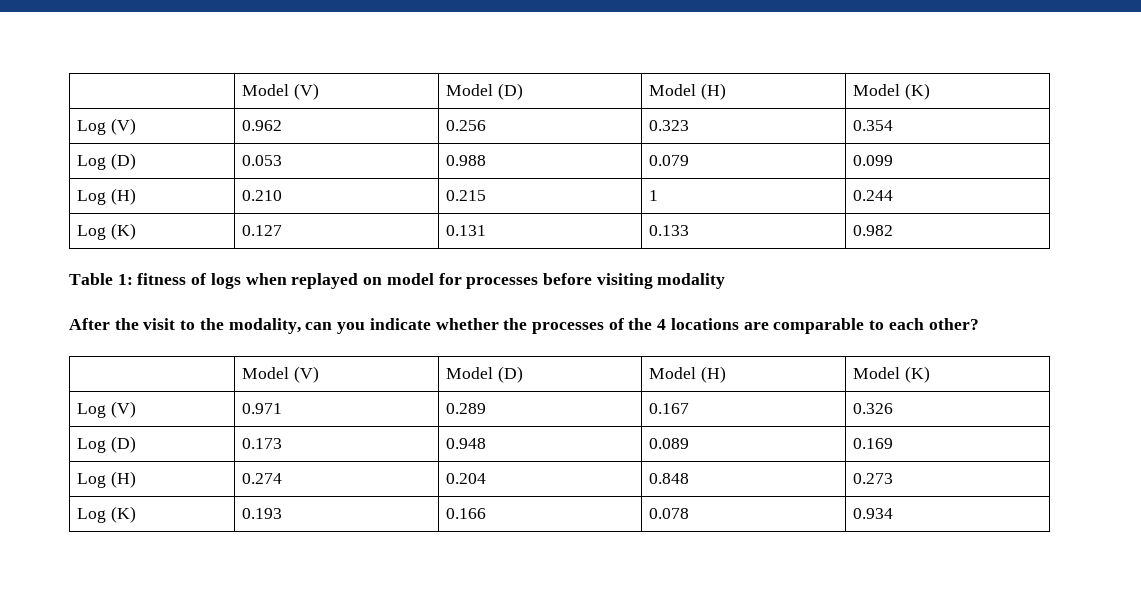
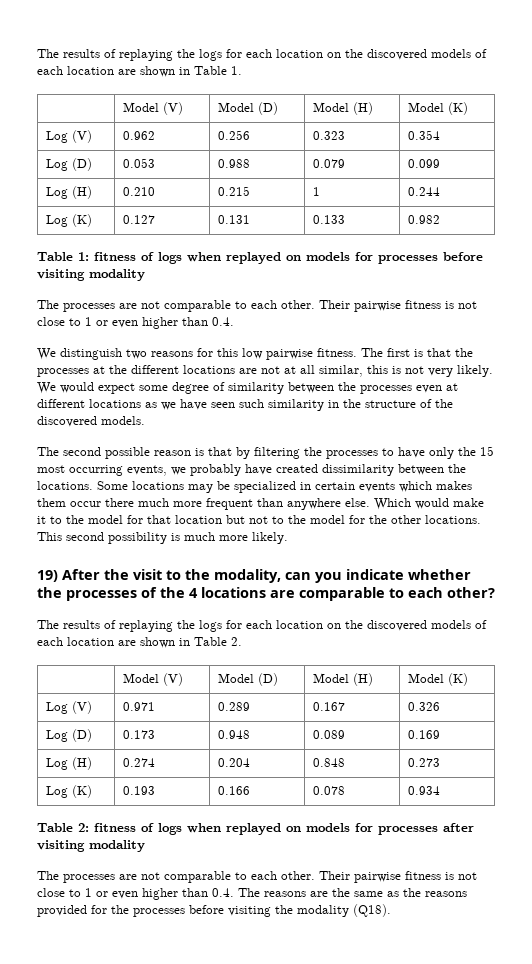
(242, 90) none -> [37,49,487,61] [37,66,242,77] The results of replaying the logs for each location on the discovered models of each location are shown in Table 1. //
[386,273,434,285] model -> [306,252,350,261] models
(726, 281) none -> [37,300,477,312] [37,317,234,329] [37,348,473,360] [37,365,493,377] [37,382,458,394] [37,399,453,411] [37,416,145,427] [37,446,494,459] [37,464,466,476] [37,481,472,493] [37,498,484,510] [37,515,481,524] [37,532,288,544] [37,570,58,582] The processes are not comparable to each other. Their pairwise fitness is not close to 1 or even higher than 0.4. // We distinguish two reasons for this low pairwise fitness. The first is that the processes at the different locations are not at all similar, this is not very likely. We would expect some degree of similarity between the processes even at different locations as we have seen such similarity in the structure of the discovered models. // The second possible reason is that by filtering the processes to have only the 15 most occurring events, we probably have created dissimilarity between the locations. Some locations may be specialized in certain events which makes them occur there much more frequent than anywhere else. Which would make it to the model for that location but not to the model for the other locations. This second possibility is much more likely. // 19)
(979, 324) none -> [37,620,487,632] [37,637,242,648] // The results of replaying the logs for each location on the discovered models of each location are shown in Table 2.
(894, 513) none -> [37,823,474,835] [37,840,145,852] [37,871,477,883] [37,888,467,900] [37,904,391,917] // Table 2: fitness of logs when replayed on models for processes after visiting modality // The processes are not comparable to each other. Their pairwise fitness is not close to 1 or even higher than 0.4. The reasons are the same as the reasons provided for the processes before visiting the modality (Q18).

